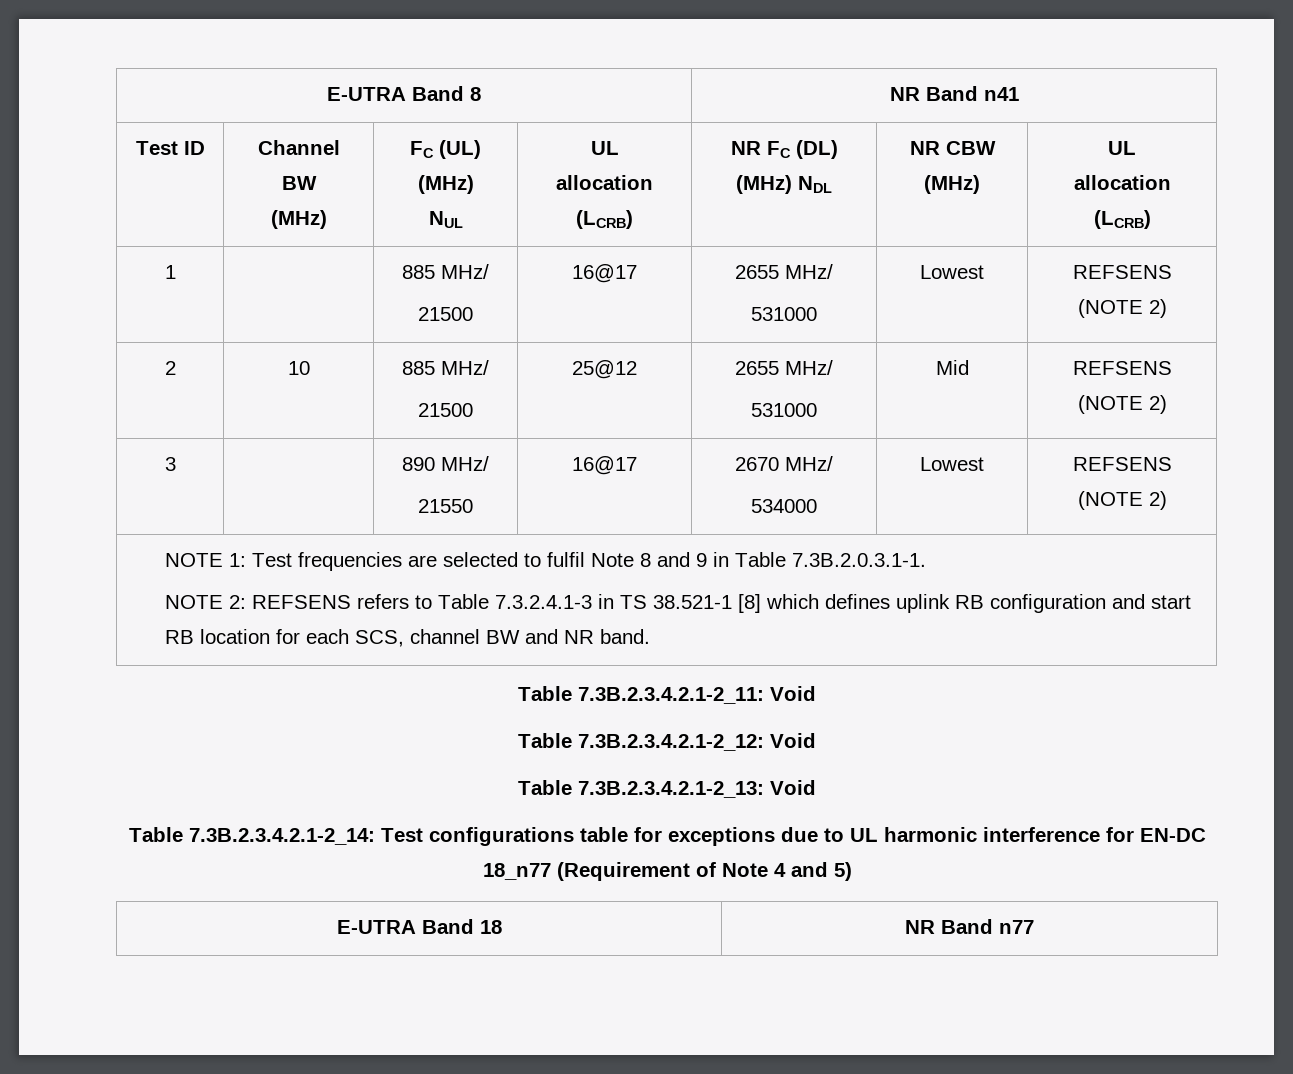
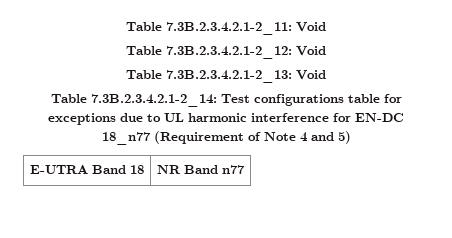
[327,86,481,101] [889,86,1019,101] [135,141,205,155] [257,140,340,155] [281,176,317,190] [270,210,327,229] [410,140,481,159] [417,175,474,194] [428,211,463,228] [590,141,619,155] [556,175,653,190] [576,210,633,229] [730,140,838,159] [736,175,832,194] [909,141,996,155] [924,175,980,194] [1108,141,1136,155] [1073,175,1171,190] [1093,210,1151,229] [164,265,176,279] [402,264,489,279] [418,307,473,321] [572,264,637,283] [735,264,833,279] [751,307,817,321] [920,265,984,279] [1072,265,1172,279] [1077,299,1167,318] [164,361,176,375] [287,361,310,375] [402,360,489,375] [418,403,473,417] [572,360,637,379] [735,360,833,375] [751,403,817,417] [935,360,969,375] [1072,361,1172,375] [1077,395,1167,414] [164,457,176,471] [402,456,489,471] [418,499,473,513] [572,456,637,475] [735,456,833,471] [751,499,817,513] [920,457,984,471] [1072,457,1172,471] [1077,491,1167,510] [164,552,926,571] [164,594,1191,613] [164,629,650,647] E-UTRA Band 8 | NR Band n41 // Test ID | Channel BW // (MHz) | FC (UL) (MHz) // NUL | UL // allocation (LCRB) | NR FC (DL) (MHz) NDL | NR CBW (MHz) | UL // allocation (LCRB) // 1 | | 885 MHz/ // 21500 | 16@17 | 2655 MHz/ // 531000 | Lowest | REFSENS (NOTE 2) // 2 | 10 | 885 MHz/ // 21500 | 25@12 | 2655 MHz/ // 531000 | Mid | REFSENS (NOTE 2) // 3 | | 890 MHz/ // 21550 | 16@17 | 2670 MHz/ // 534000 | Lowest | REFSENS (NOTE 2) // NOTE 1: Test frequencies are selected to fulfil Note 8 and 9 in Table 7.3B.2.0.3.1-1. // NOTE 2: REFSENS refers to Table 7.3.2.4.1-3 in TS 38.521-1 [8] which defines uplink RB configuration and start RB location for each SCS, channel BW and NR band. // -> (126, 26) none

